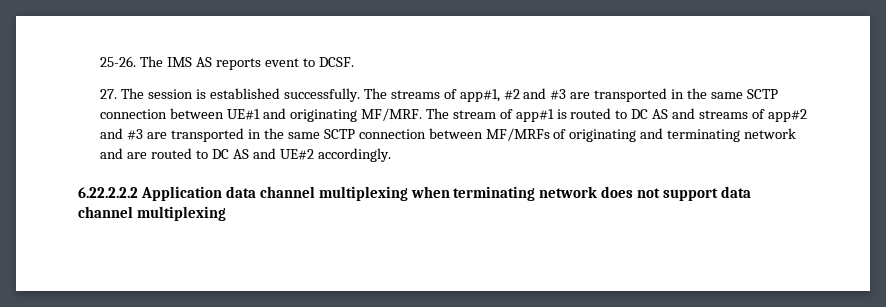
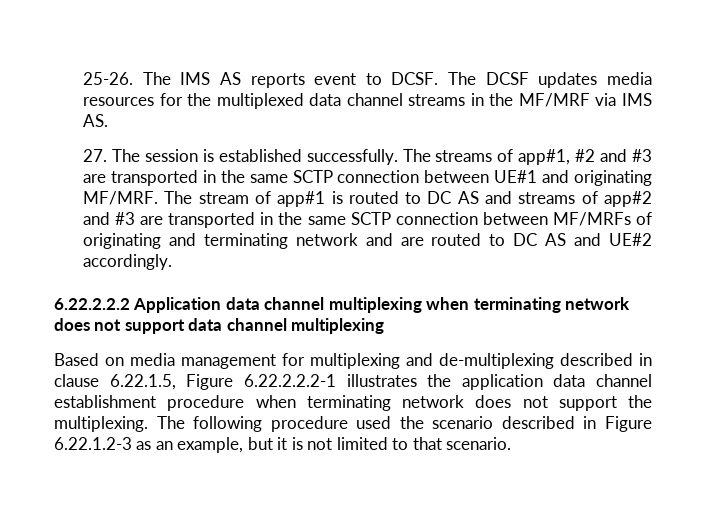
(354, 62) none -> [448,72,653,88] [83,93,652,109] [83,114,109,127] The DCSF updates media resources for the multiplexed data channel streams in the MF/MRF via IMS AS.
(226, 213) none -> [54,353,652,369] [54,374,652,390] [54,395,652,411] [54,416,652,432] [54,437,512,453] // Based on media management for multiplexing and de-multiplexing described in clause 6.22.1.5, Figure 6.22.2.2.2-1 illustrates the application data channel establishment procedure when terminating network does not support the multiplexing. The following procedure used the scenario described in Figure 6.22.1.2-3 as an example, but it is not limited to that scenario.

